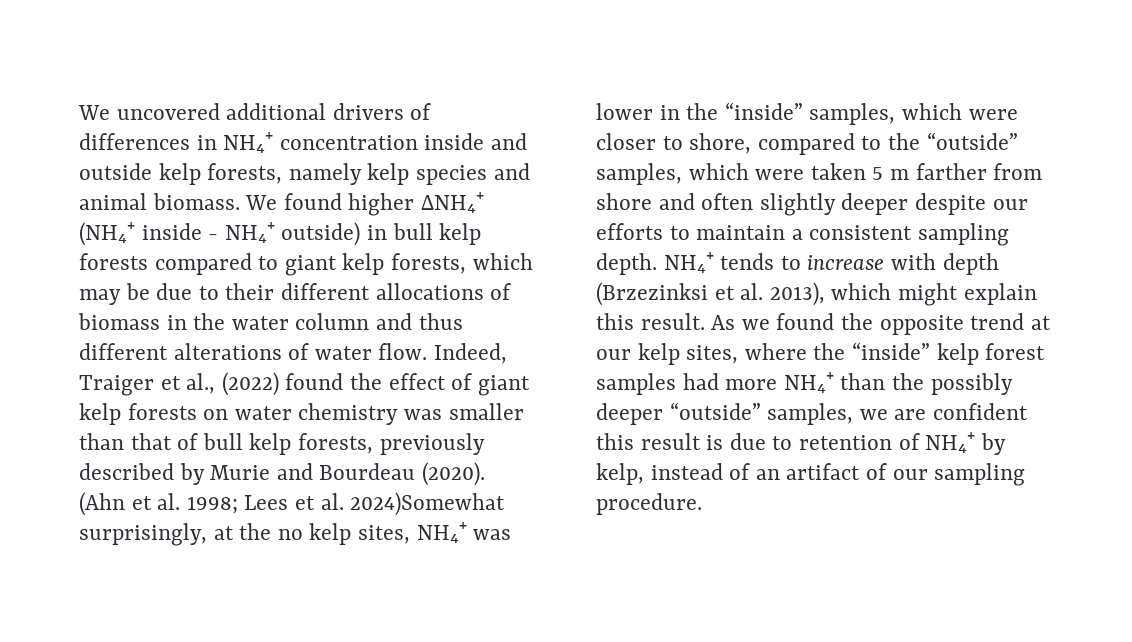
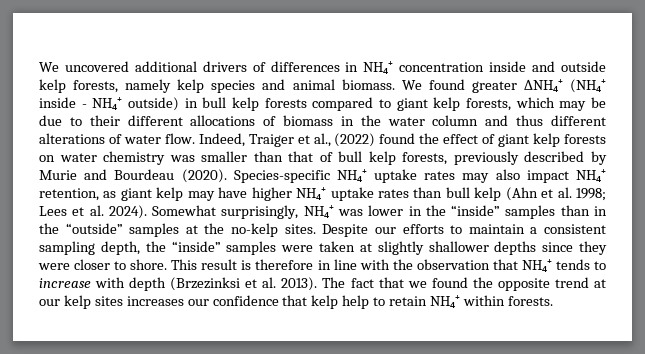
[348,193,415,216] higher -> [471,81,517,93] greater
(486, 474) none -> [233,169,606,183] [39,187,502,201] Species-specific NH₄⁺ uptake rates may also impact NH₄⁺ retention, as giant kelp may have higher NH₄⁺ uptake rates than bull kelp
[350,492,506,516] [79,523,411,546] 2024)Somewhat surprisingly, at the no kelp sites, -> [108,205,299,219] 2024). Somewhat surprisingly,
[809,103,1018,125] [596,132,1018,155] [596,163,1043,185] [596,193,987,216] samples, which were closer to shore, compared to the “outside” samples, which were taken 5 m farther from shore and often slightly deeper despite -> [505,205,607,219] [39,223,369,237] samples than in the “outside” samples at the no-kelp sites. Despite
[596,253,657,275] depth. -> [100,241,607,255] [38,259,518,270] depth, the “inside” samples were taken at slightly shallower depths since they were closer to shore. This result is therefore in line with the observation that
[769,282,1037,306] [596,313,736,330] 2013), which might explain this result. As -> [281,277,404,291] 2013). The fact that
[686,342,1046,365] [596,372,1013,395] [596,402,1029,425] [596,432,1006,455] [596,463,1026,486] [596,493,702,515] sites, where the “inside” kelp forest samples had more NH₄⁺ than the possibly deeper “outside” samples, we are confident this result is due to retention of NH₄⁺ by kelp, instead of an artifact of our sampling procedure. -> [94,295,553,309] sites increases our confidence that kelp help to retain NH₄⁺ within forests.

